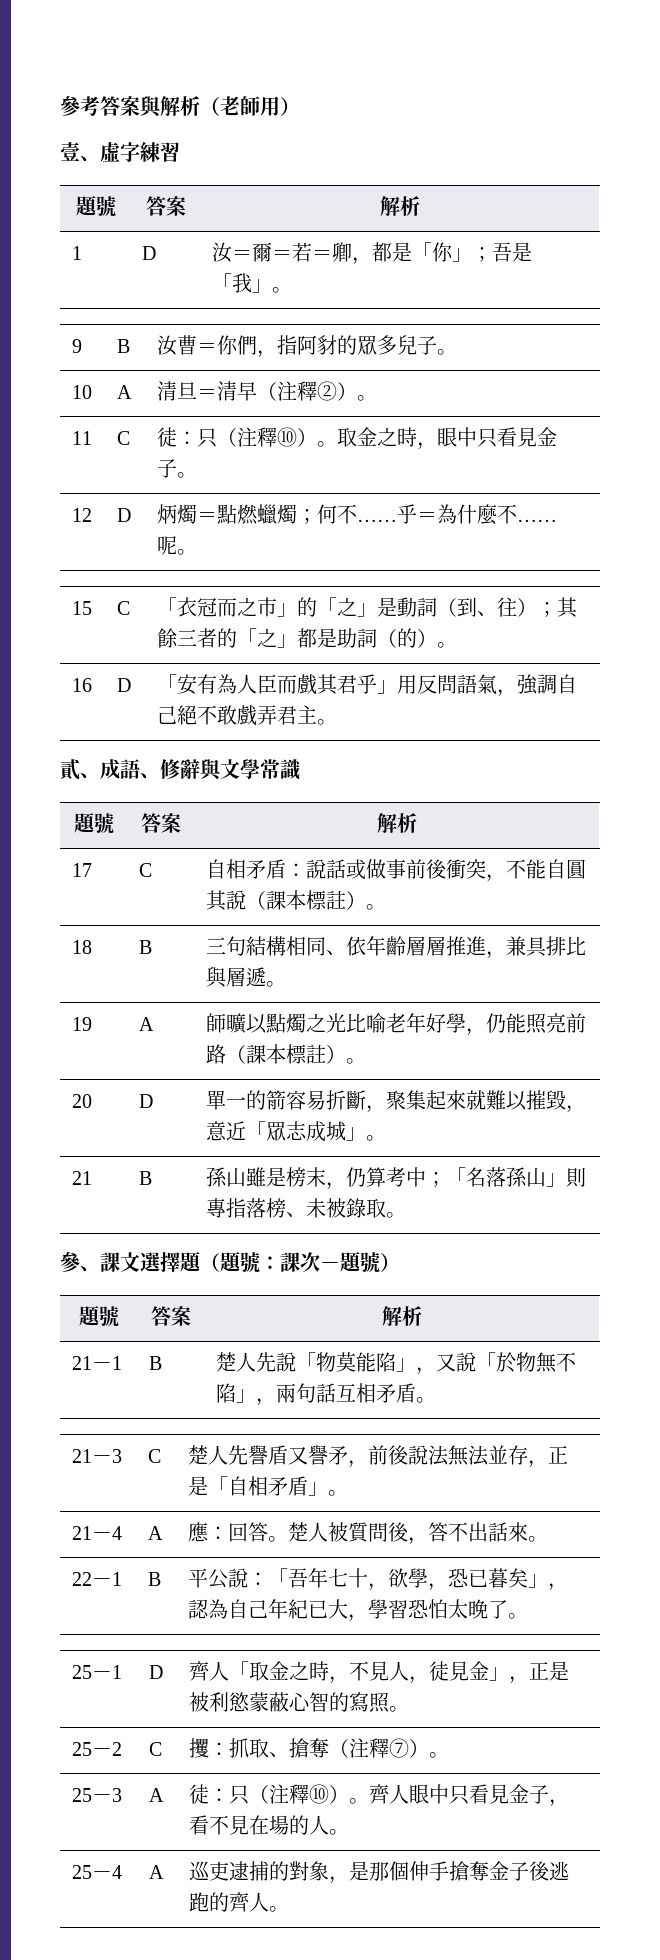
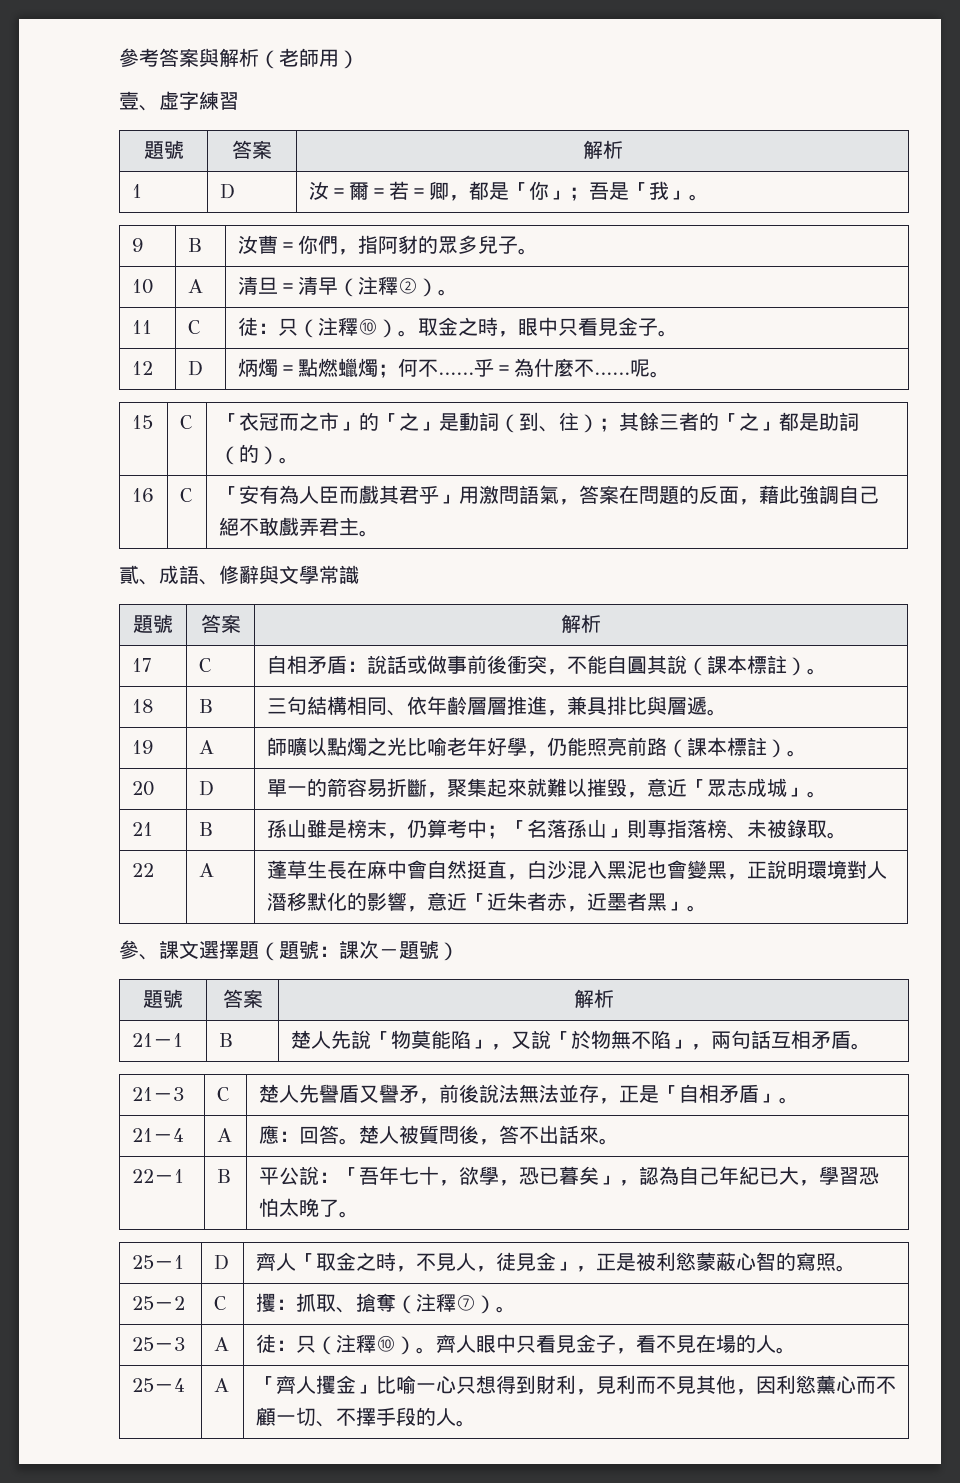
[117,678,132,692] D -> [179,488,192,502] C
[417,675,438,694] 反 -> [478,485,499,504] 激
(518, 693) none -> [578,485,799,505] 答案在問題的反面，藉此
(407, 1215) none -> [131,863,154,877] [198,863,214,877] [266,860,887,880] [266,892,707,912] // 22 | A | 蓬草生長在麻中會自然挺直，白沙混入黑泥也會變黑，正說明環境對人潛移默化的影響，意近「近朱者赤，近墨者黑」。
[189,1861,570,1884] [189,1892,250,1912] 巡吏逮捕的對象，是那個伸手搶奪金子後逃跑的齊 -> [255,1375,896,1395] [255,1407,436,1427] 「齊人攫金」比喻一心只想得到財利，見利而不見其他，因利慾薰心而不顧一切、不擇手段的

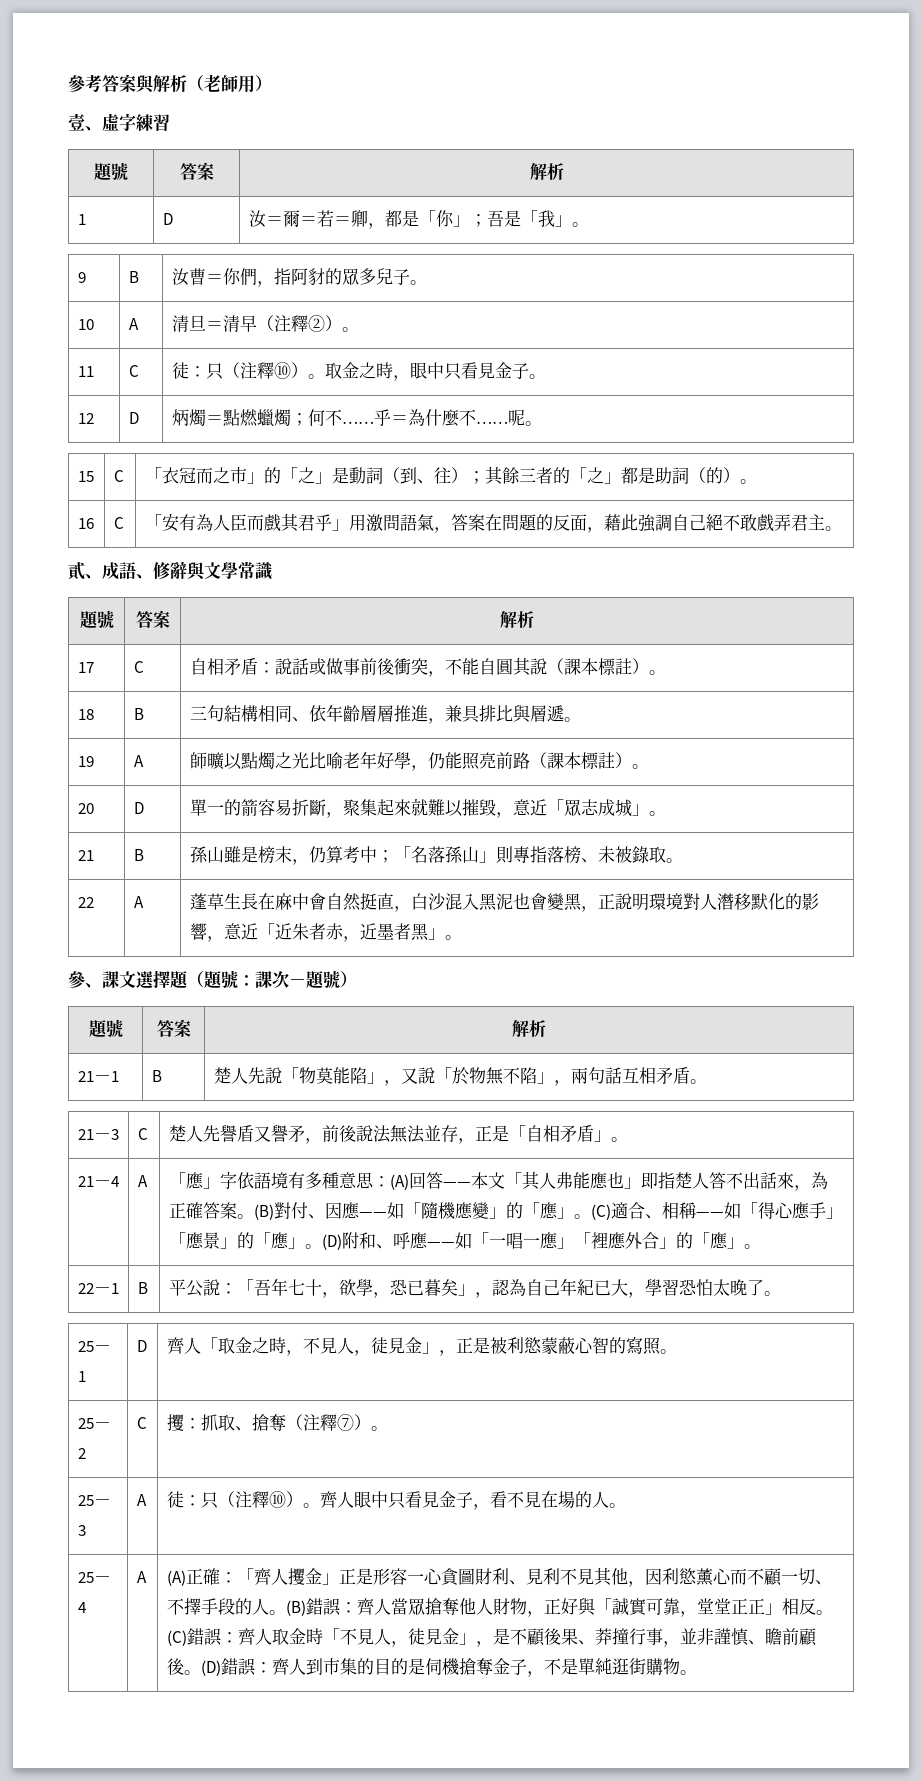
[258,1125,599,1145] 應：回答。楚人被質問後，答不出話來 -> [168,1171,828,1191] [168,1202,843,1220] [168,1232,744,1250] 「應」字依語境有多種意思：(A)回答——本文「其人弗能應也」即指楚人答不出話來，為正確答案。(B)對付、因應——如「隨機應變」的「應」。(C)適合、相稱——如「得心應手」「應景」的「應」。(D)附和、呼應——如「一唱一應」「裡應外合」的「應」
(229, 1385) none -> [166,1568,237,1586] (A)正確：
[375,1375,656,1395] 比喻一心只想得到財利，見利而 -> [338,1568,560,1586] 正是形容一心貪圖財利、見利
(476, 1423) none -> [285,1598,833,1617] [166,1628,817,1647] [166,1658,697,1677] (B)錯誤：齊人當眾搶奪他人財物，正好與「誠實可靠，堂堂正正」相反。(C)錯誤：齊人取金時「不見人，徒見金」，是不顧後果、莽撞行事，並非謹慎、瞻前顧後。(D)錯誤：齊人到市集的目的是伺機搶奪金子，不是單純逛街購物。

